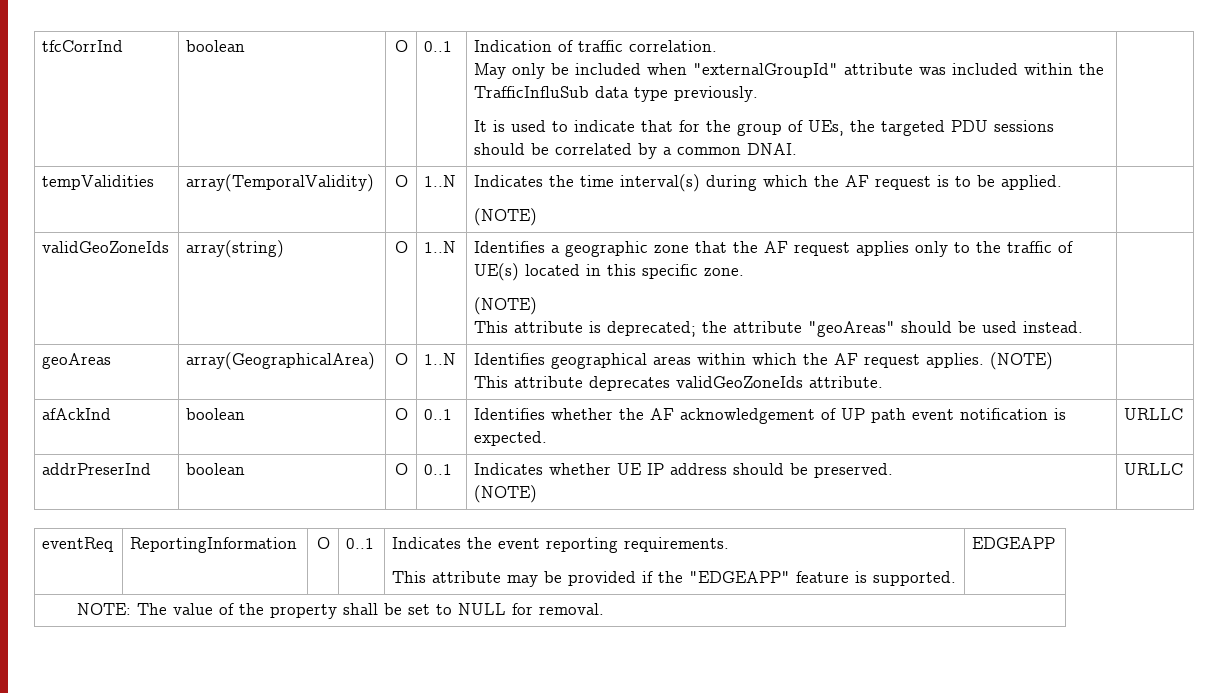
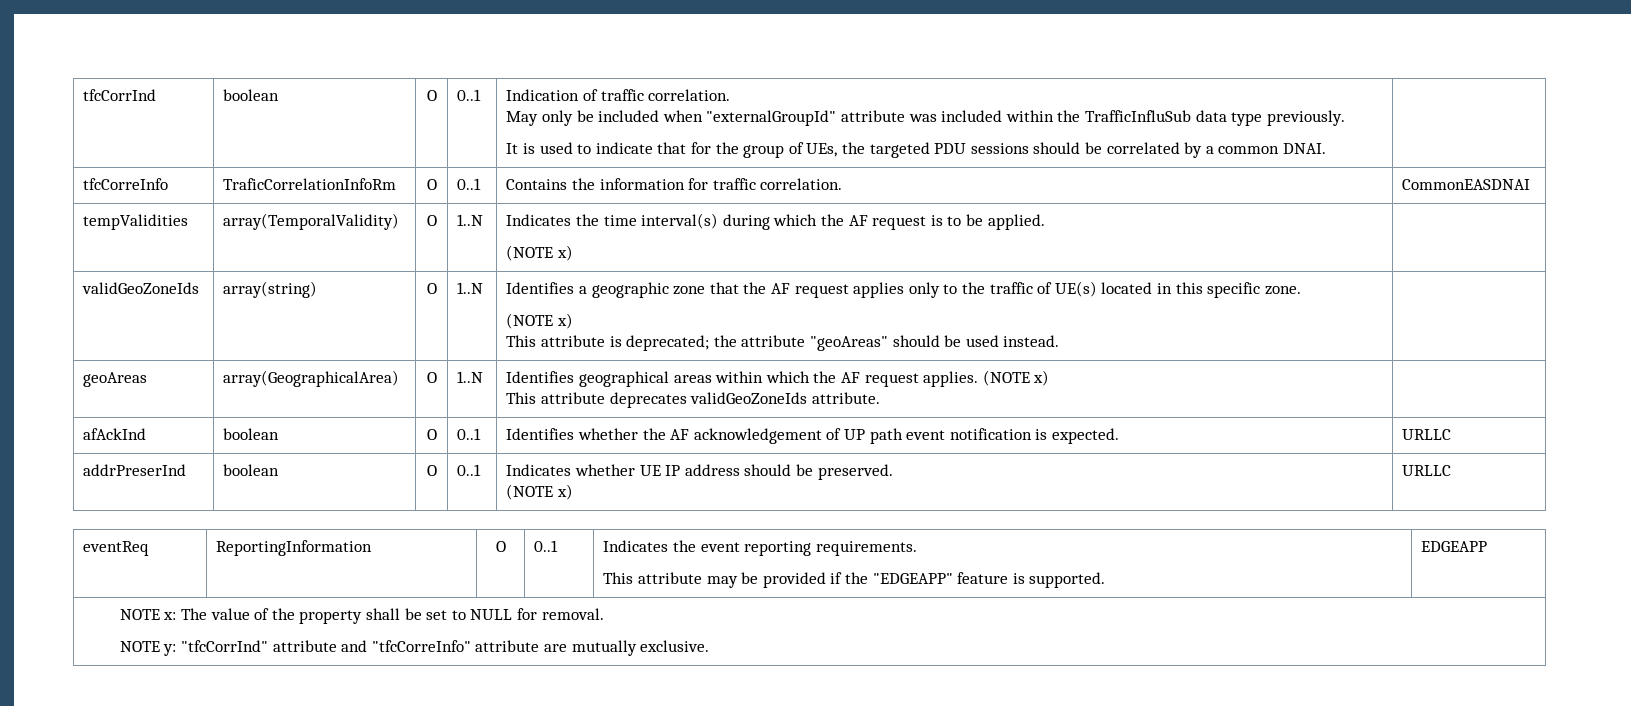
(798, 149) none -> [83,178,169,190] [223,178,397,190] [426,179,437,190] [457,178,482,190] [506,178,843,190] [1402,179,1531,190] // tfcCorreInfo | TraficCorrelationInfoRm | O | 0..1 | Contains the information for traffic correlation. | CommonEASDNAI
[474,208,538,226] (NOTE) -> [506,245,574,261] (NOTE x)
[474,297,538,315] (NOTE) -> [506,313,574,329] (NOTE x)
[990,352,1054,370] (NOTE) -> [982,370,1050,386] (NOTE x)
[474,485,538,503] (NOTE) -> [506,484,574,500] (NOTE x)
[76,603,131,615] NOTE: -> [119,609,177,620] NOTE x:
(604, 609) none -> [119,640,710,656] // NOTE y: "tfcCorrInd" attribute and "tfcCorreInfo" attribute are mutually exclusive.

